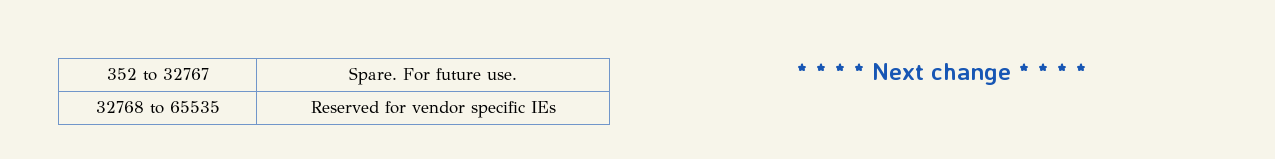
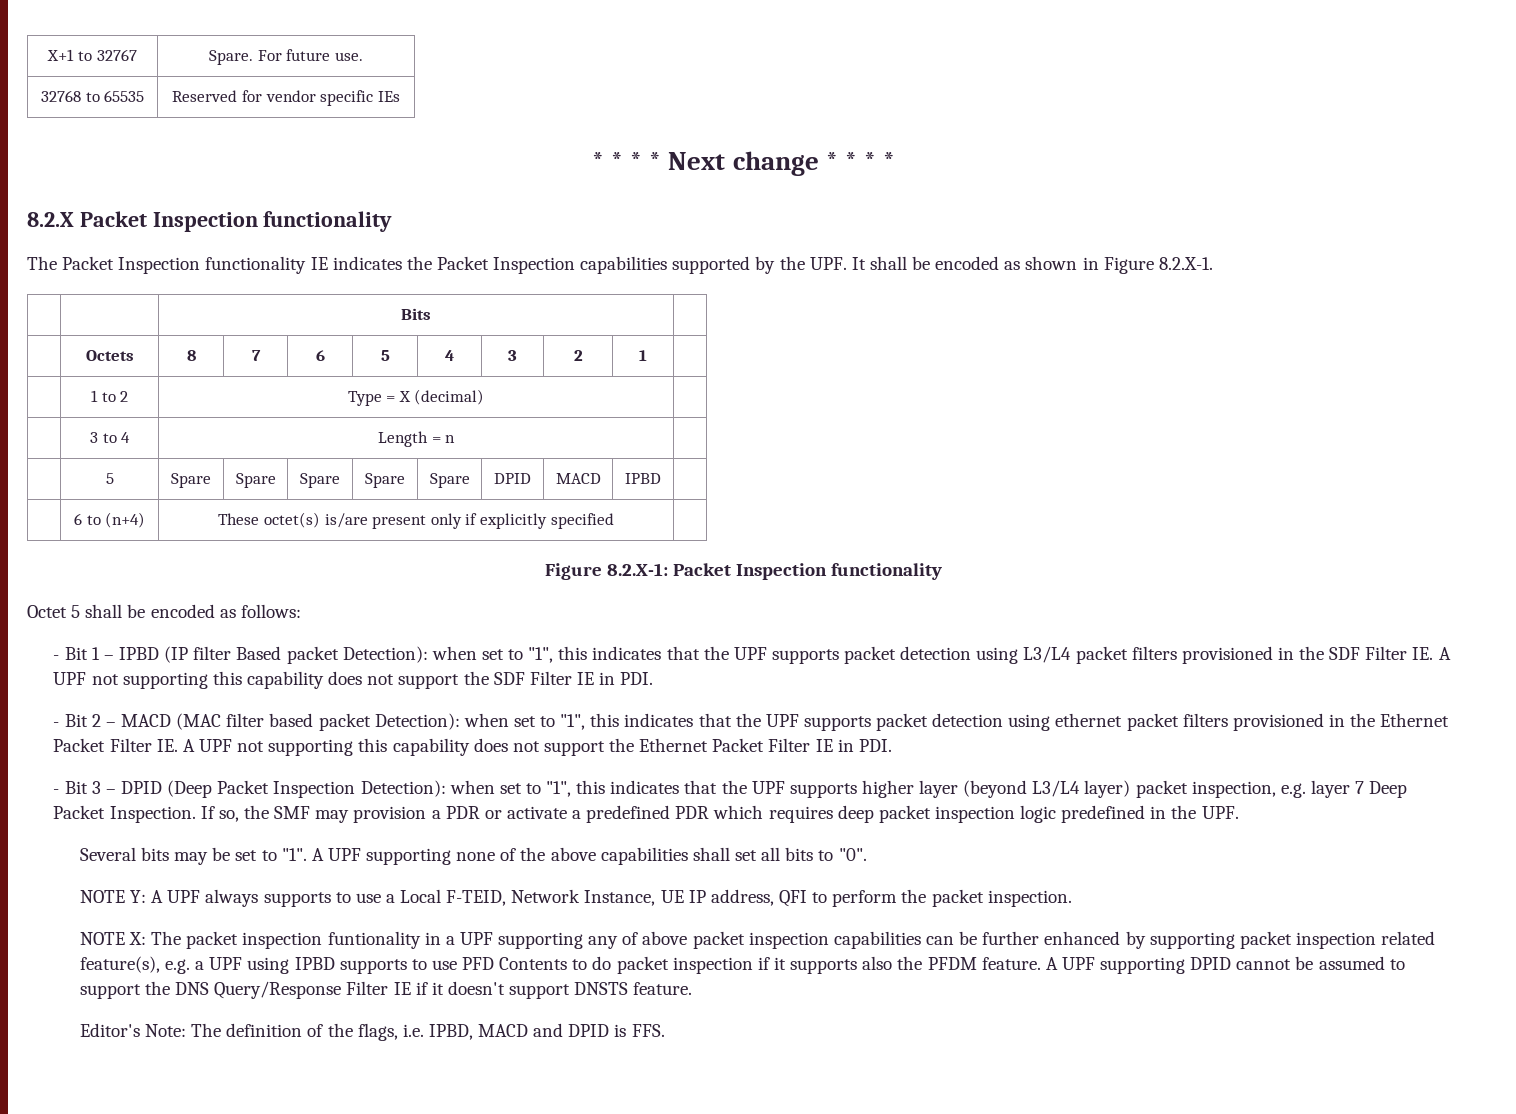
[106,68,137,80] 352 -> [47,49,75,61] X+1
(1087, 71) none -> [27,211,393,232] [27,256,1213,274] [401,308,431,320] [85,350,134,361] [186,350,196,361] [251,350,261,361] [315,350,325,361] [380,350,390,361] [445,350,454,361] [508,350,517,361] [573,350,583,361] [639,350,647,361] [90,390,129,402] [347,389,485,406] [89,432,131,443] [377,431,456,447] [105,473,114,484] [170,473,211,488] [235,473,276,488] [300,473,340,488] [365,473,405,488] [429,473,470,488] [494,473,531,484] [555,473,601,484] [625,473,661,484] [73,512,146,528] [218,512,614,529] [544,563,943,580] [27,604,301,618] [53,646,1451,664] [53,671,654,689] [53,713,1450,731] [53,738,892,756] [53,780,1408,798] [53,805,1239,823] [79,847,867,865] [79,889,1072,907] [79,931,1436,949] [79,956,1405,974] [79,981,693,999] [79,1023,665,1041] // 8.2.X Packet Inspection functionality // The Packet Inspection functionality IE indicates the Packet Inspection capabilities supported by the UPF. It shall be encoded as shown in Figure 8.2.X-1. // | | Bits | // | Octets | 8 | 7 | 6 | 5 | 4 | 3 | 2 | 1 | // | 1 to 2 | Type = X (decimal) | // | 3 to 4 | Length = n | // | 5 | Spare | Spare | Spare | Spare | Spare | DPID | MACD | IPBD | // | 6 to (n+4) | These octet(s) is/are present only if explicitly specified | // Figure 8.2.X-1: Packet Inspection functionality // Octet 5 shall be encoded as follows: // - Bit 1 – IPBD (IP filter Based packet Detection): when set to "1", this indicates that the UPF supports packet detection using L3/L4 packet filters provisioned in the SDF Filter IE. A UPF not supporting this capability does not support the SDF Filter IE in PDI. // - Bit 2 – MACD (MAC filter based packet Detection): when set to "1", this indicates that the UPF supports packet detection using ethernet packet filters provisioned in the Ethernet Packet Filter IE. A UPF not supporting this capability does not support the Ethernet Packet Filter IE in PDI. // - Bit 3 – DPID (Deep Packet Inspection Detection): when set to "1", this indicates that the UPF supports higher layer (beyond L3/L4 layer) packet inspection, e.g. layer 7 Deep Packet Inspection. If so, the SMF may provision a PDR or activate a predefined PDR which requires deep packet inspection logic predefined in the UPF. // Several bits may be set to "1". A UPF supporting none of the above capabilities shall set all bits to "0". // NOTE Y: A UPF always supports to use a Local F-TEID, Network Instance, UE IP address, QFI to perform the packet inspection. // NOTE X: The packet inspection funtionality in a UPF supporting any of above packet inspection capabilities can be further enhanced by supporting packet inspection related feature(s), e.g. a UPF using IPBD supports to use PFD Contents to do packet inspection if it supports also the PFDM feature. A UPF supporting DPID cannot be assumed to support the DNS Query/Response Filter IE if it doesn't support DNSTS feature. // Editor's Note: The definition of the flags, i.e. IPBD, MACD and DPID is FFS.

